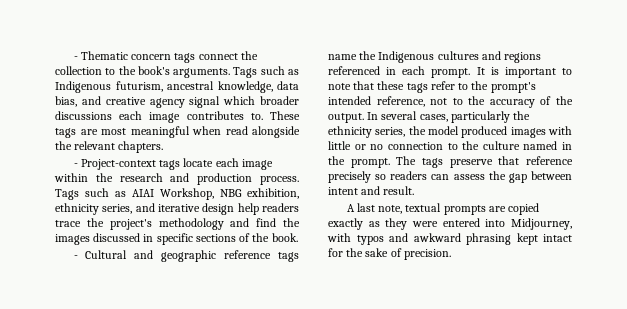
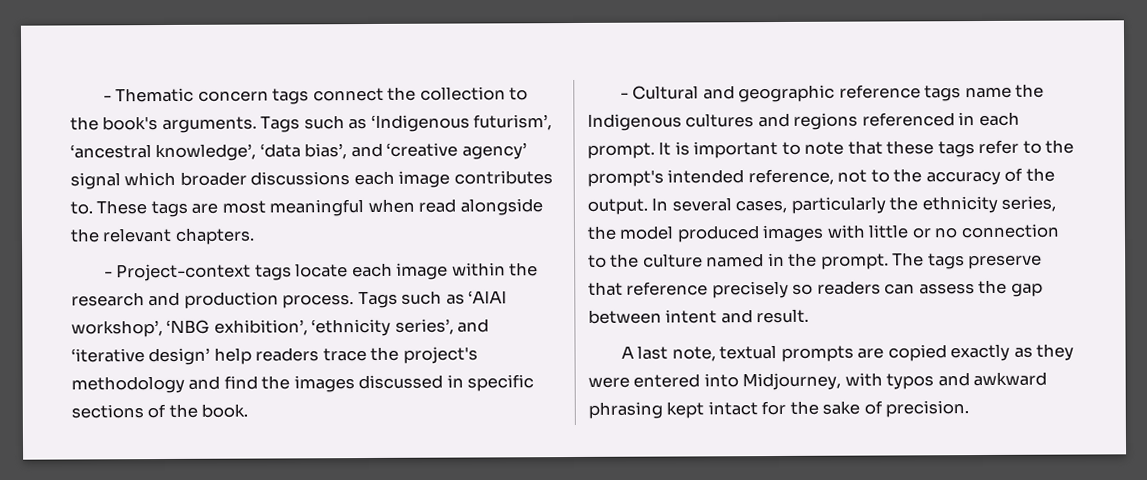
[55,81,299,93] [55,96,185,108] Indigenous futurism, ancestral knowledge, data bias, and creative agency -> [370,114,553,132] [70,142,527,162] ‘Indigenous futurism’, ‘ancestral knowledge’, ‘data bias’, and ‘creative agency’
[132,188,299,200] [55,203,235,215] AIAI Workshop, NBG exhibition, ethnicity series, and iterative design -> [468,290,508,304] [71,318,490,338] [71,347,211,366] ‘AIAI workshop’, ‘NBG exhibition’, ‘ethnicity series’, and ‘iterative design’

